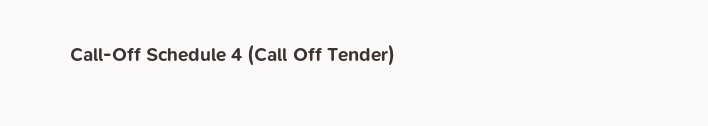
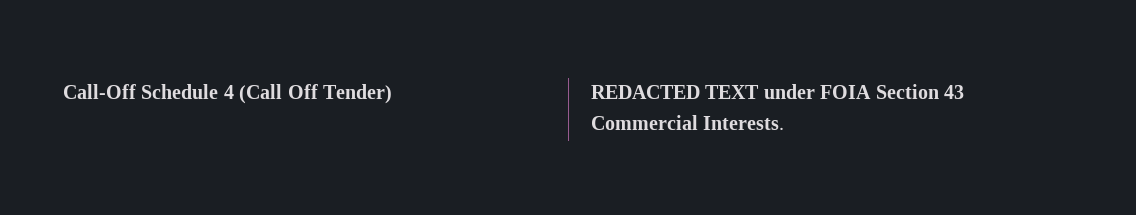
(395, 55) none -> [591,84,964,99] [591,115,785,130] // REDACTED TEXT under FOIA Section 43 Commercial Interests.

